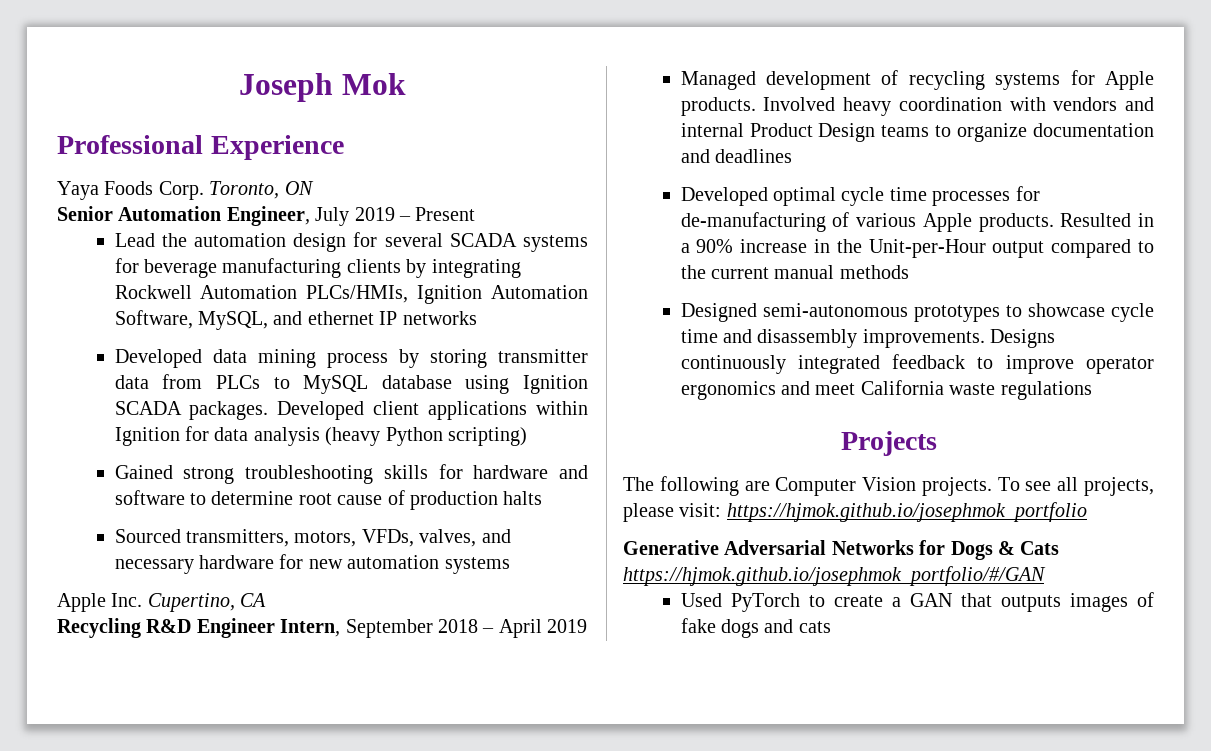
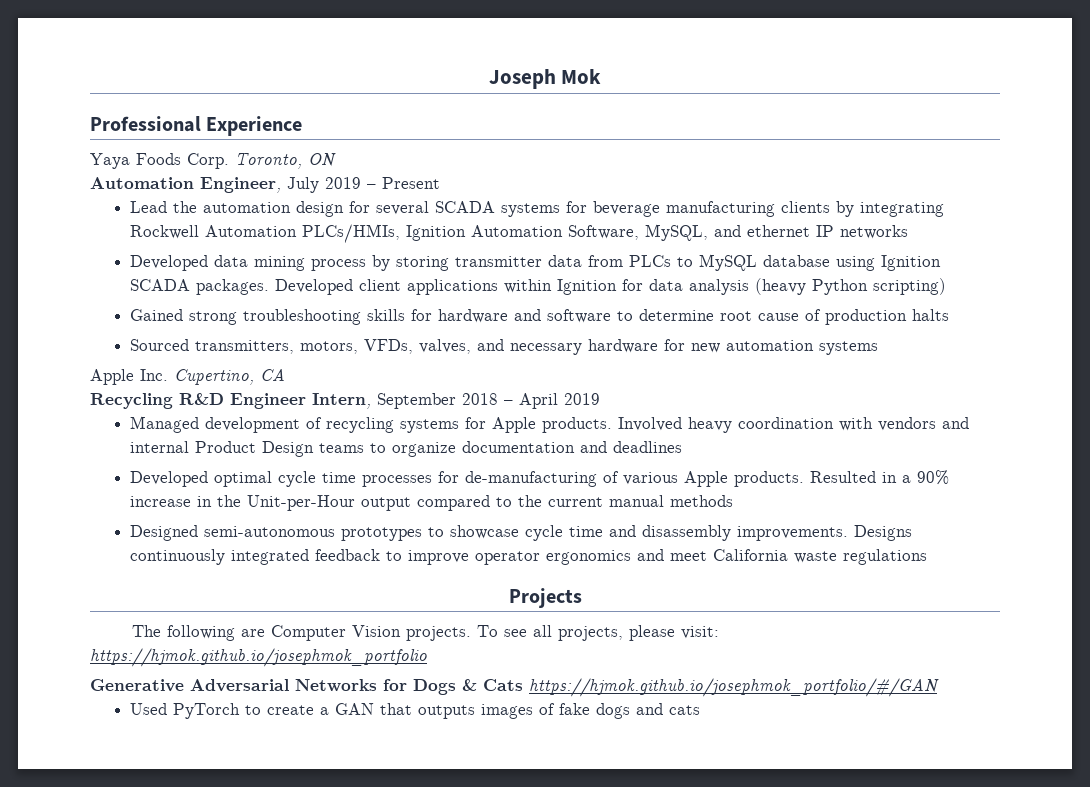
[57,206,113,221] Senior -> (336, 160) none

